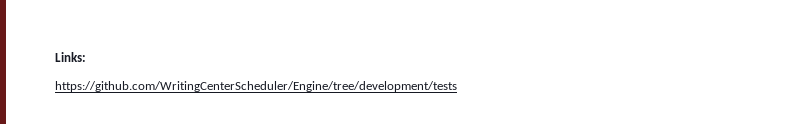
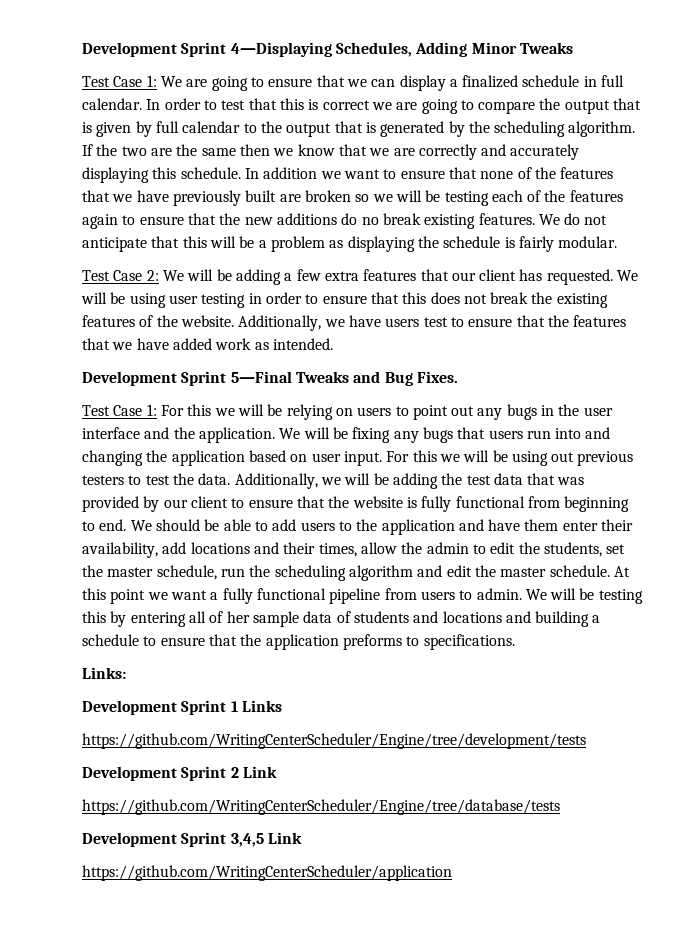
[55,52,86,62] [55,81,457,92] Links: // https://github.com/WritingCenterScheduler/Engine/tree/development/tests -> [82,42,573,57] [82,75,625,91] [82,98,642,114] [82,121,636,137] [82,144,580,160] [82,167,614,183] [82,190,623,206] [82,213,608,229] [82,236,618,252] [82,269,639,285] [81,292,608,308] [82,315,627,331] [82,338,333,350] [82,371,458,386] [82,404,613,420] [82,427,611,443] [82,450,634,466] [82,473,585,489] [82,496,630,512] [82,519,634,535] [82,542,626,558] [82,565,630,581] [82,588,643,604] [82,611,601,627] [82,634,515,650] [82,667,126,679] [82,700,282,715] [82,733,586,749] [82,766,277,781] [82,799,560,815] [82,832,302,847] [82,865,452,881] Development Sprint 4—Displaying Schedules, Adding Minor Tweaks // Test Case 1: We are going to ensure that we can display a finalized schedule in full calendar. In order to test that this is correct we are going to compare the output that is given by full calendar to the output that is generated by the scheduling algorithm. If the two are the same then we know that we are correctly and accurately displaying this schedule. In addition we want to ensure that none of the features that we have previously built are broken so we will be testing each of the features again to ensure that the new additions do no break existing features. We do not anticipate that this will be a problem as displaying the schedule is fairly modular. // Test Case 2: We will be adding a few extra features that our client has requested. We will be using user testing in order to ensure that this does not break the existing features of the website. Additionally, we have users test to ensure that the features that we have added work as intended. // Development Sprint 5—Final Tweaks and Bug Fixes. // Test Case 1: For this we will be relying on users to point out any bugs in the user interface and the application. We will be fixing any bugs that users run into and changing the application based on user input. For this we will be using out previous testers to test the data. Additionally, we will be adding the test data that was provided by our client to ensure that the website is fully functional from beginning to end. We should be able to add users to the application and have them enter their availability, add locations and their times, allow the admin to edit the students, set the master schedule, run the scheduling algorithm and edit the master schedule. At this point we want a fully functional pipeline from users to admin. We will be testing this by entering all of her sample data of students and locations and building a schedule to ensure that the application preforms to specifications. // Links: // Development Sprint 1 Links // https://github.com/WritingCenterScheduler/Engine/tree/development/tests // Development Sprint 2 Link // https://github.com/WritingCenterScheduler/Engine/tree/database/tests // Development Sprint 3,4,5 Link // https://github.com/WritingCenterScheduler/application

